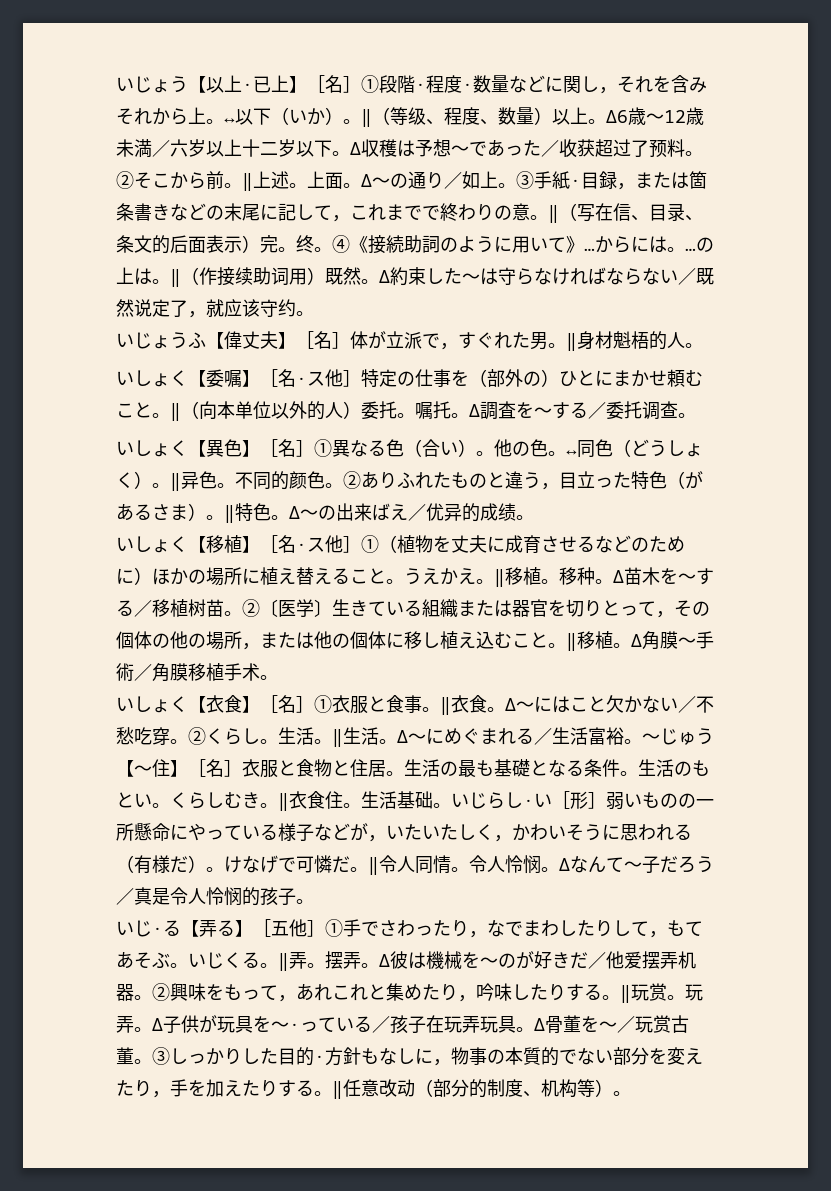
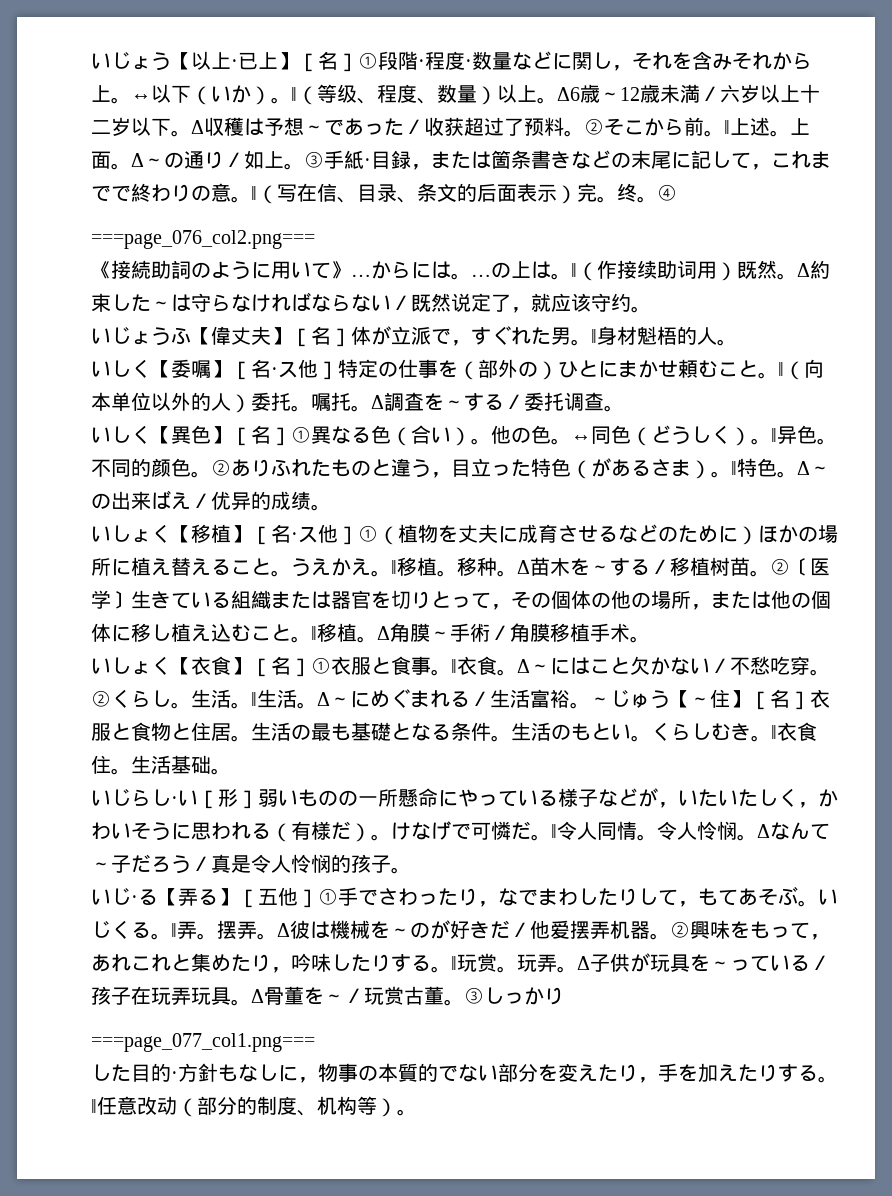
(350, 244) none -> [91,230,315,249] // ===page_076_col2.png=== //
[152,373,170,387] ょ -> (131, 368) none
[152,443,170,457] ょ -> (131, 434) none
[685,443,703,457] ょ -> (711, 434) none
(451, 805) none -> (231, 771) //
[289,1023,300,1031] · -> (730, 965) none
(242, 1056) none -> [91,1033,315,1052] // ===page_077_col1.png=== //

